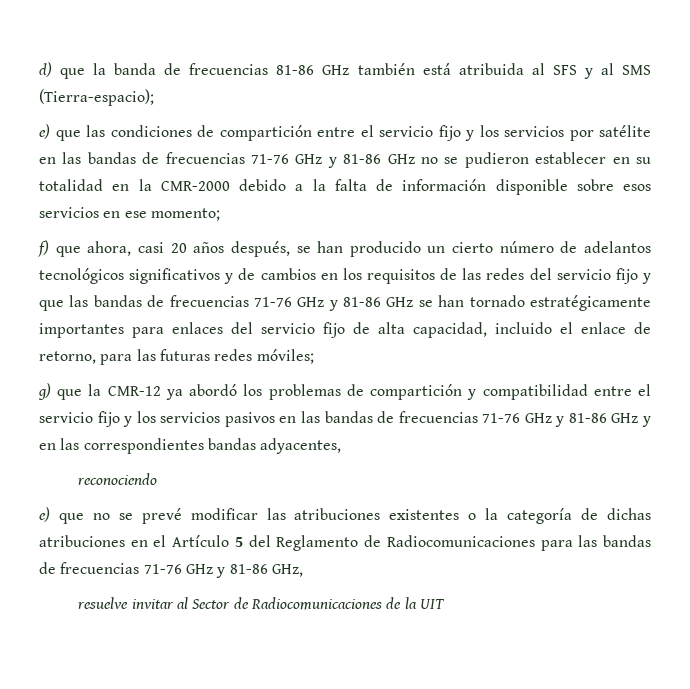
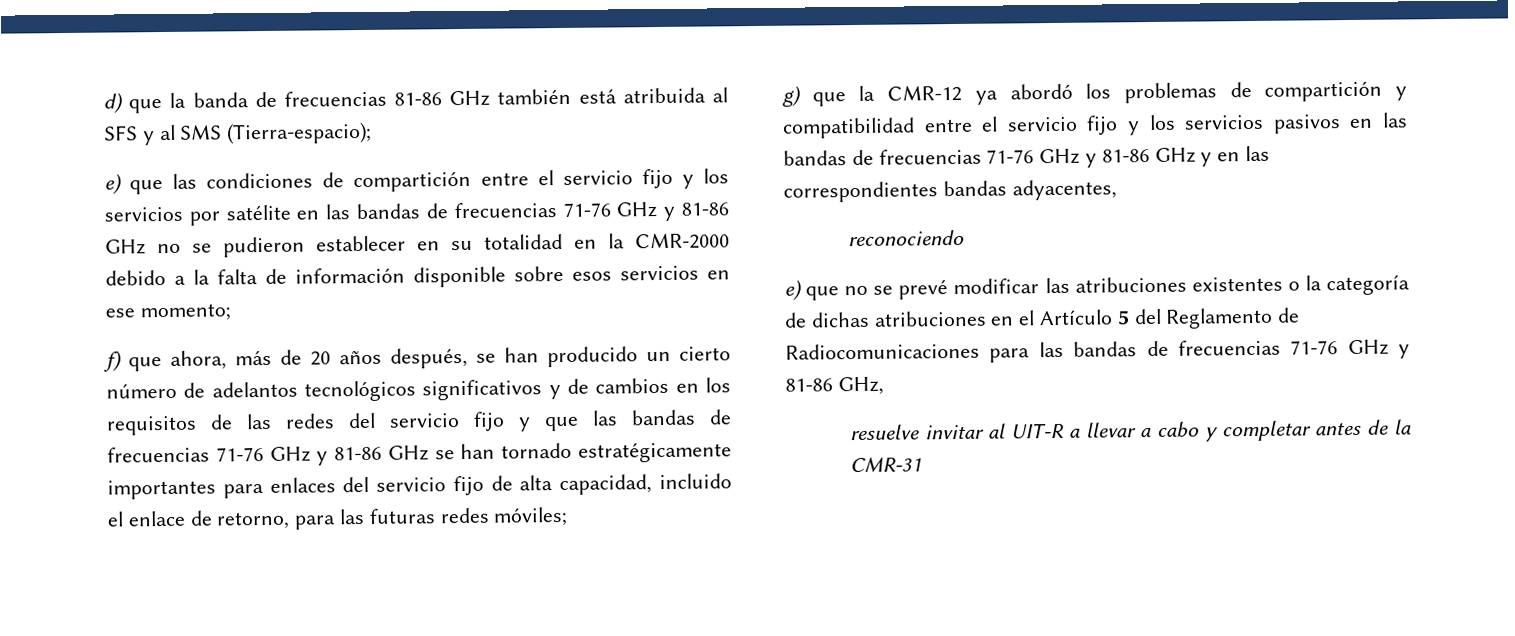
[137,242,164,253] casi -> [235,349,302,366] más de
[192,597,383,610] Sector de Radiocomunicaciones -> [1011,420,1363,442] UIT-R a llevar a cabo y completar antes
[419,599,444,609] UIT -> [850,456,923,473] CMR-31

